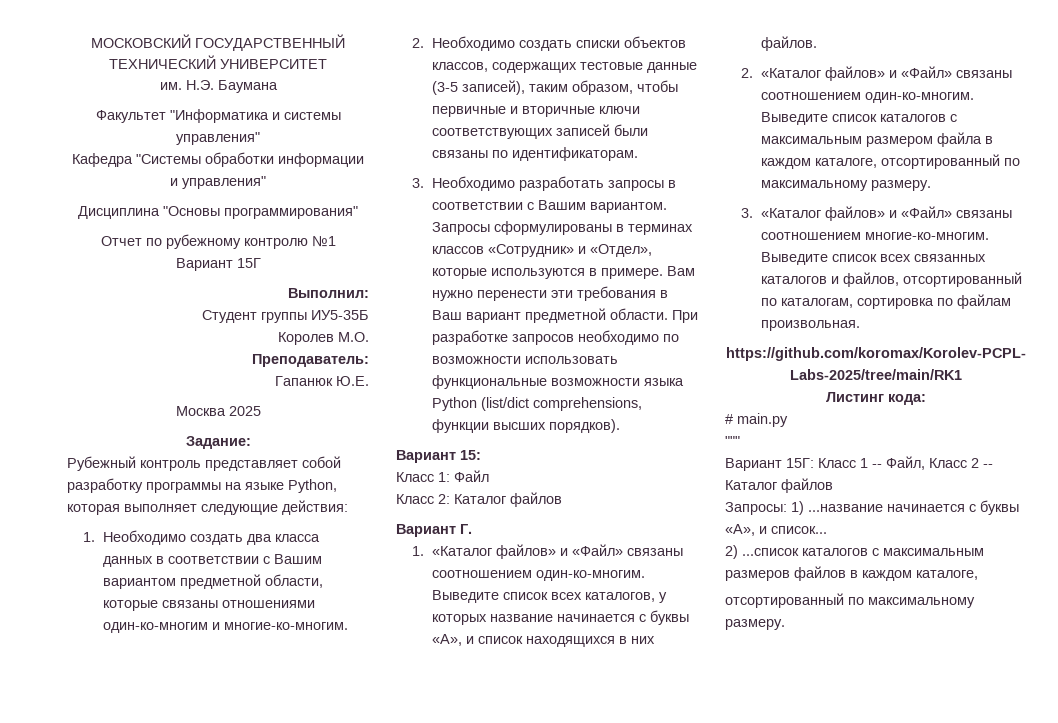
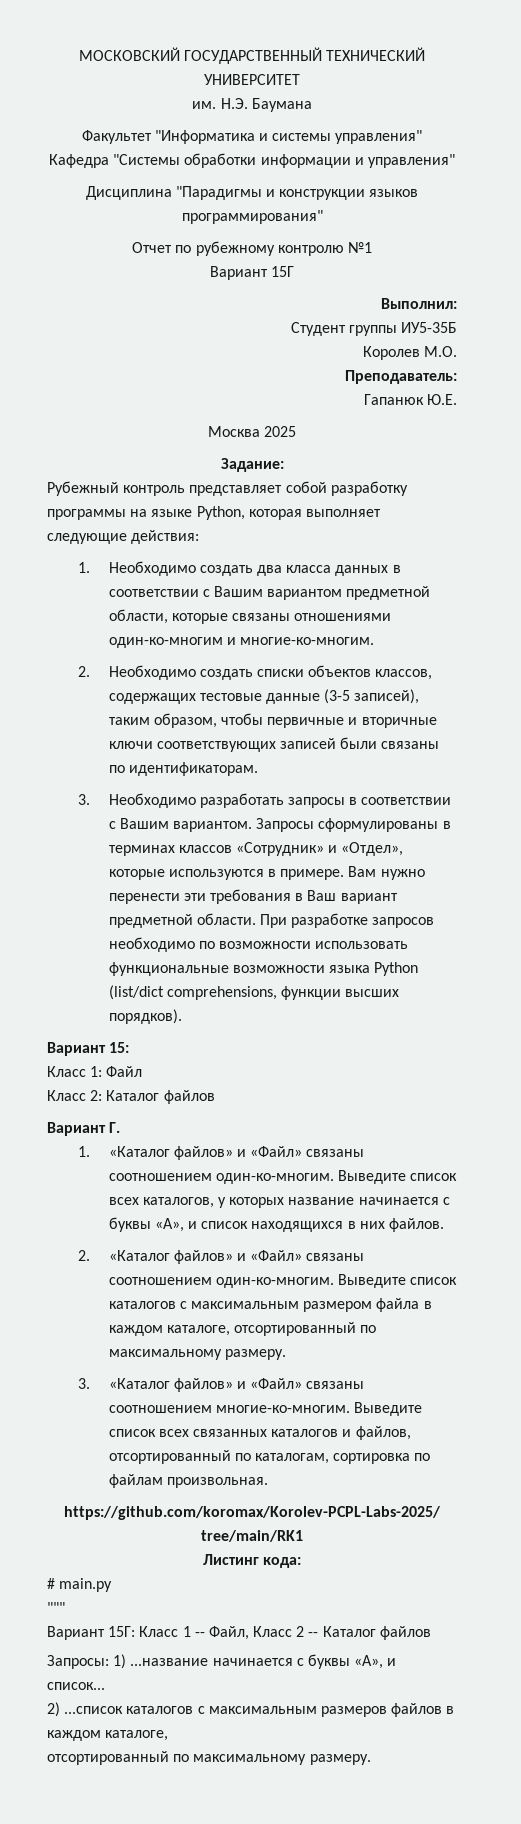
[163,206,220,216] "Основы -> [175,186,419,200] "Парадигмы и конструкции языков

